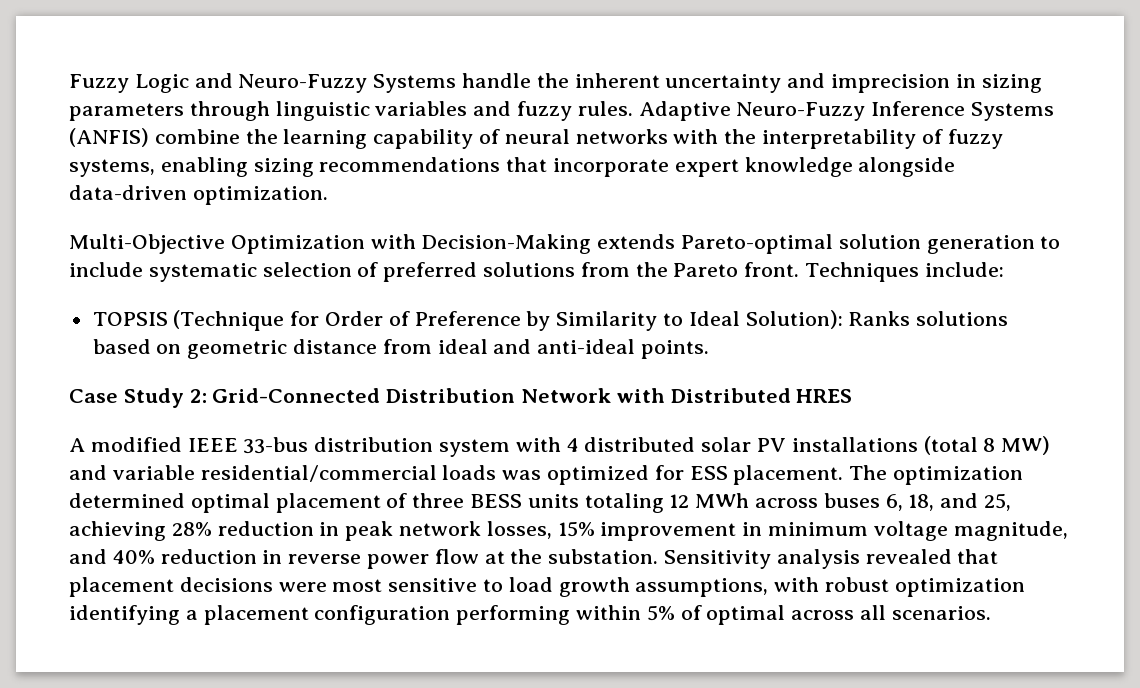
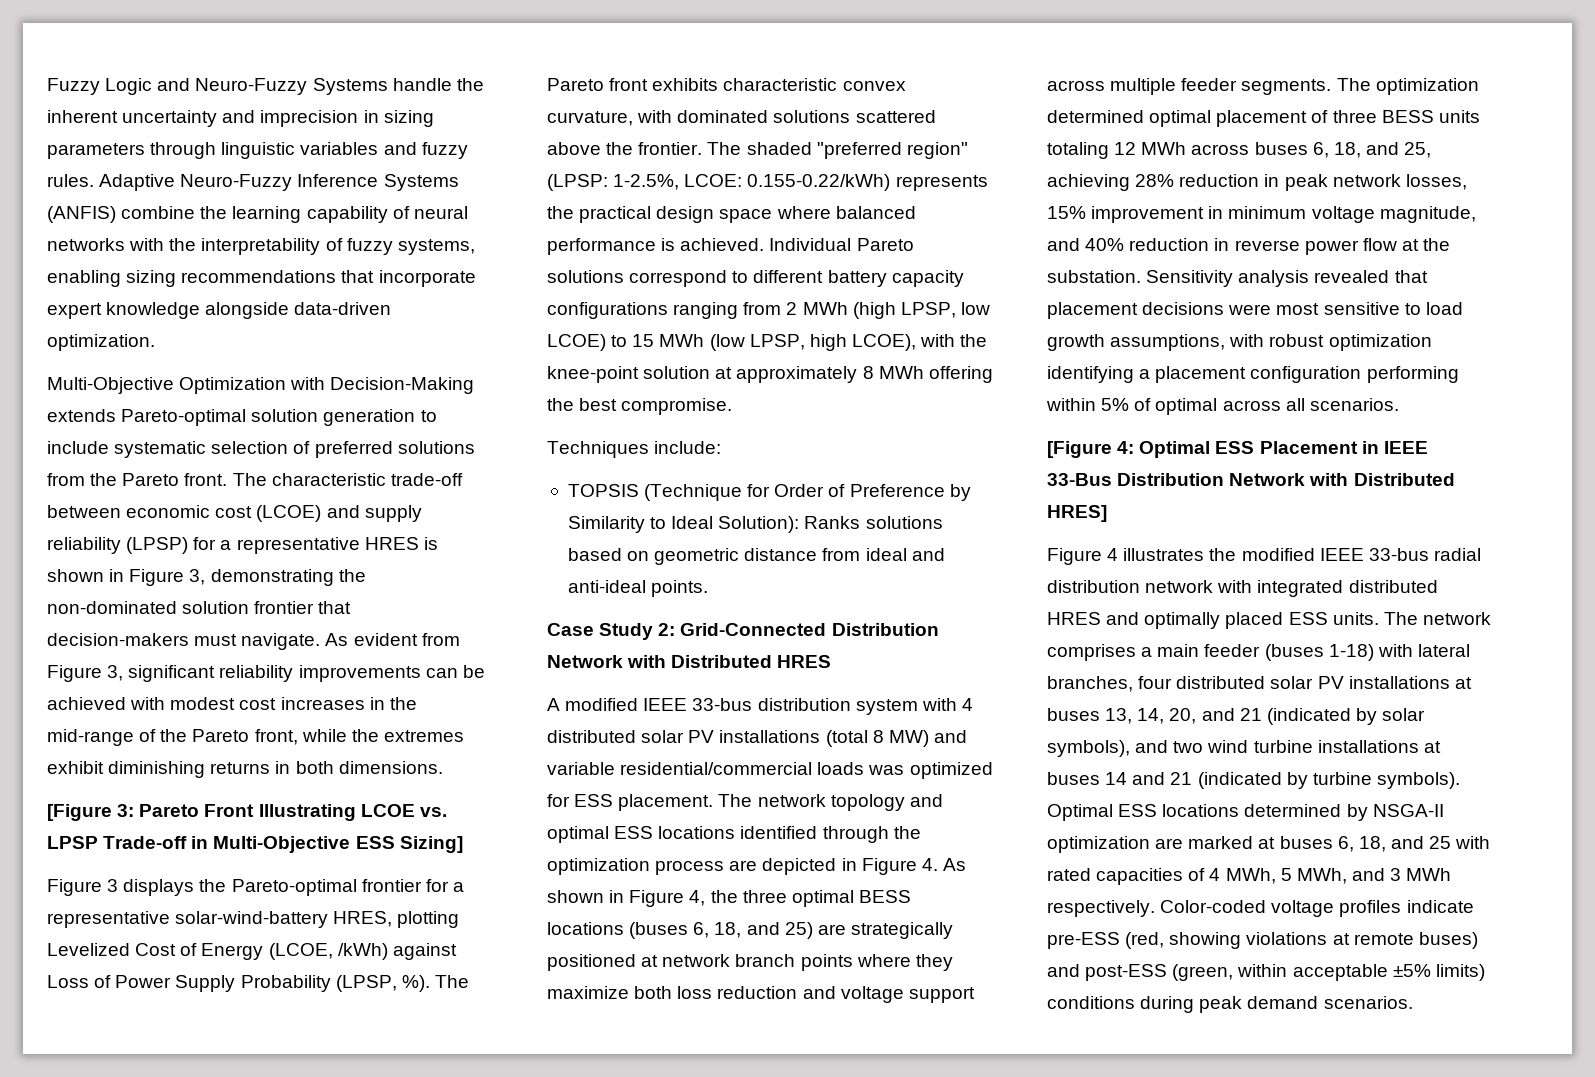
(800, 269) none -> [232,473,463,486] [47,505,422,522] [47,537,438,554] [47,569,366,586] [47,601,352,614] [47,633,460,650] [47,665,485,682] [47,697,417,710] [47,729,464,746] [47,761,443,778] [47,804,447,821] [47,836,463,853] [47,879,464,896] [47,911,460,928] [47,943,457,960] [47,975,469,992] [547,78,906,91] [547,110,936,126] [547,142,968,159] [547,174,988,191] [547,206,916,223] [547,238,914,255] [547,270,964,287] [547,302,990,319] [547,334,988,351] [547,366,993,383] [547,398,733,415] The characteristic trade-off between economic cost (LCOE) and supply reliability (LPSP) for a representative HRES is shown in Figure 3, demonstrating the non-dominated solution frontier that decision-makers must navigate. As evident from Figure 3, significant reliability improvements can be achieved with modest cost increases in the mid-range of the Pareto front, while the extremes exhibit diminishing returns in both dimensions. // [Figure 3: Pareto Front Illustrating LCOE vs. LPSP Trade-off in Multi-Objective ESS Sizing] // Figure 3 displays the Pareto-optimal frontier for a representative solar-wind-battery HRES, plotting Levelized Cost of Energy (LCOE, /kWh) against Loss of Power Supply Probability (LPSP, %). The Pareto front exhibits characteristic convex curvature, with dominated solutions scattered above the frontier. The shaded "preferred region" (LPSP: 1-2.5%, LCOE: 0.155-0.22/kWh) represents the practical design space where balanced performance is achieved. Individual Pareto solutions correspond to different battery capacity configurations ranging from 2 MWh (high LPSP, low LCOE) to 15 MWh (low LPSP, high LCOE), with the knee-point solution at approximately 8 MWh offering the best compromise. //
(888, 472) none -> [757,794,943,811] [547,826,921,843] [547,858,966,875] [547,890,911,907] [547,922,953,939] [547,954,953,971] [547,986,975,1003] [1047,78,1371,95] network topology and optimal ESS locations identified through the optimization process are depicted in Figure 4. As shown in Figure 4, the three optimal BESS locations (buses 6, 18, and 25) are strategically positioned at network branch points where they maximize both loss reduction and voltage support across multiple feeder segments. The
(991, 613) none -> [1047,441,1428,458] [1047,473,1455,486] [1047,505,1107,522] [1047,548,1481,565] [1047,580,1438,597] [1047,612,1491,629] [1047,644,1470,661] [1047,676,1472,692] [1047,708,1426,725] [1047,740,1441,757] [1047,772,1460,789] [1047,804,1444,821] [1047,836,1491,853] [1047,868,1452,885] [1047,900,1474,917] [1047,932,1478,949] [1047,964,1485,981] [1047,996,1413,1013] // [Figure 4: Optimal ESS Placement in IEEE 33-Bus Distribution Network with Distributed HRES] // Figure 4 illustrates the modified IEEE 33-bus radial distribution network with integrated distributed HRES and optimally placed ESS units. The network comprises a main feeder (buses 1-18) with lateral branches, four distributed solar PV installations at buses 13, 14, 20, and 21 (indicated by solar symbols), and two wind turbine installations at buses 14 and 21 (indicated by turbine symbols). Optimal ESS locations determined by NSGA-II optimization are marked at buses 6, 18, and 25 with rated capacities of 4 MWh, 5 MWh, and 3 MWh respectively. Color-coded voltage profiles indicate pre-ESS (red, showing violations at remote buses) and post-ESS (green, within acceptable ±5% limits) conditions during peak demand scenarios.

